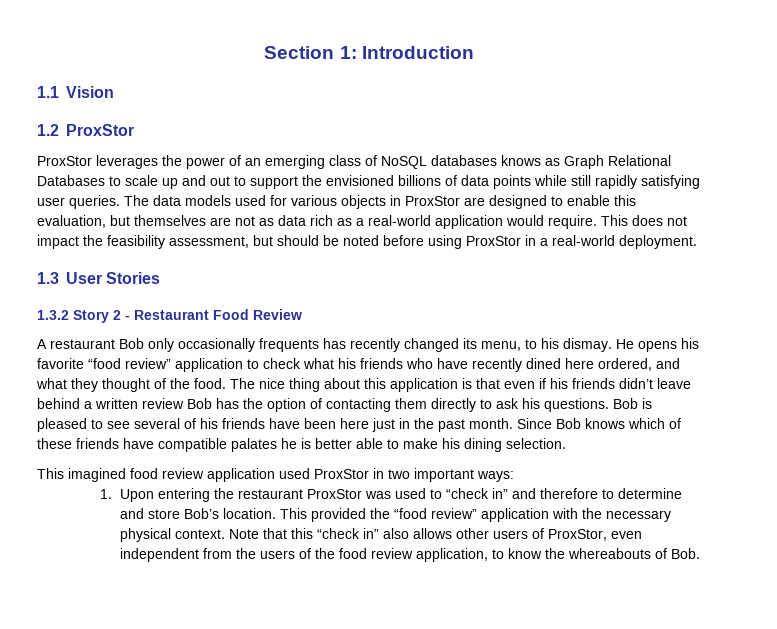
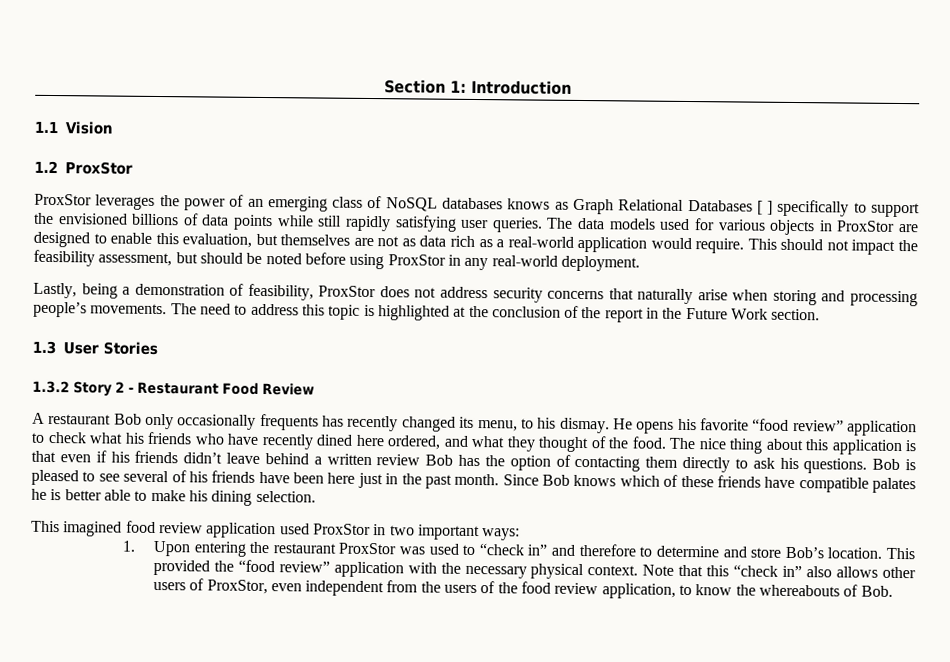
[109,175,230,189] to scale up and out -> [756,199,850,217] [ ] specifically
[632,215,663,226] does -> [780,238,824,251] should
[540,238,548,246] a -> [464,257,489,271] any
(697, 242) none -> [33,282,918,307] [33,301,821,323] // Lastly, being a demonstration of feasibility, ProxStor does not address security concerns that naturally arise when storing and processing people’s movements. The need to address this topic is highlighted at the conclusion of the report in the Future Work section.

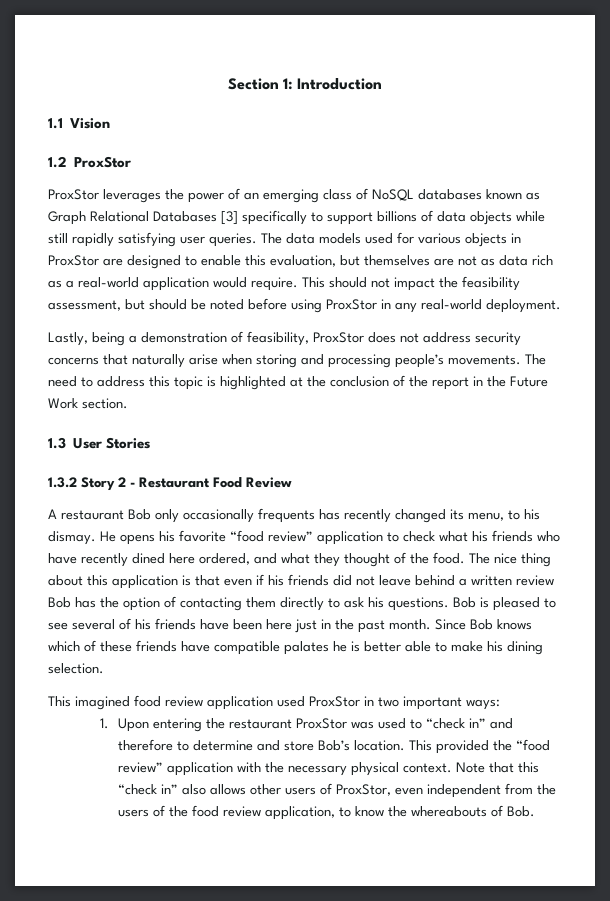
[507,198,551,210] knows -> [486,189,522,200] known
[756,200,774,215] [ ] -> [221,211,238,225] [3]
[33,212,128,225] the envisioned -> (373, 218) none
[233,214,274,231] points -> [470,211,512,225] objects
[183,452,223,464] didn’t -> [333,575,375,586] did not

